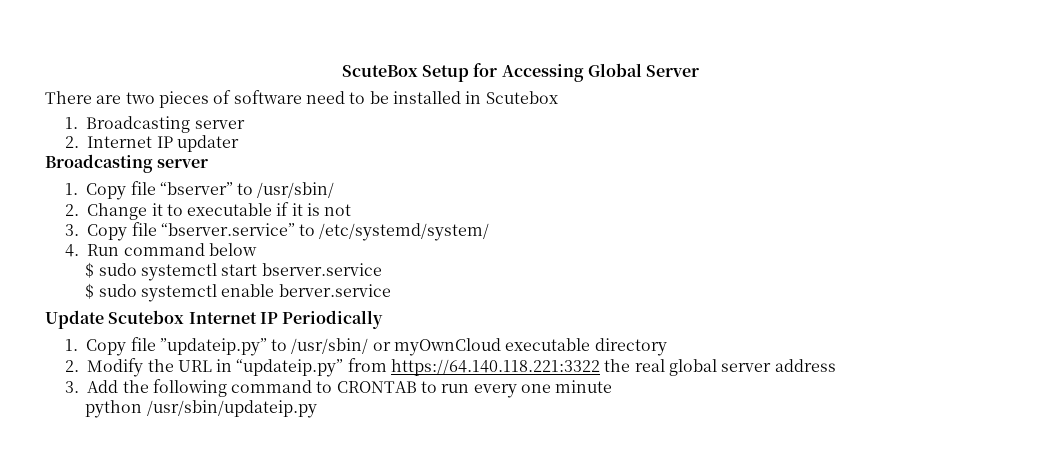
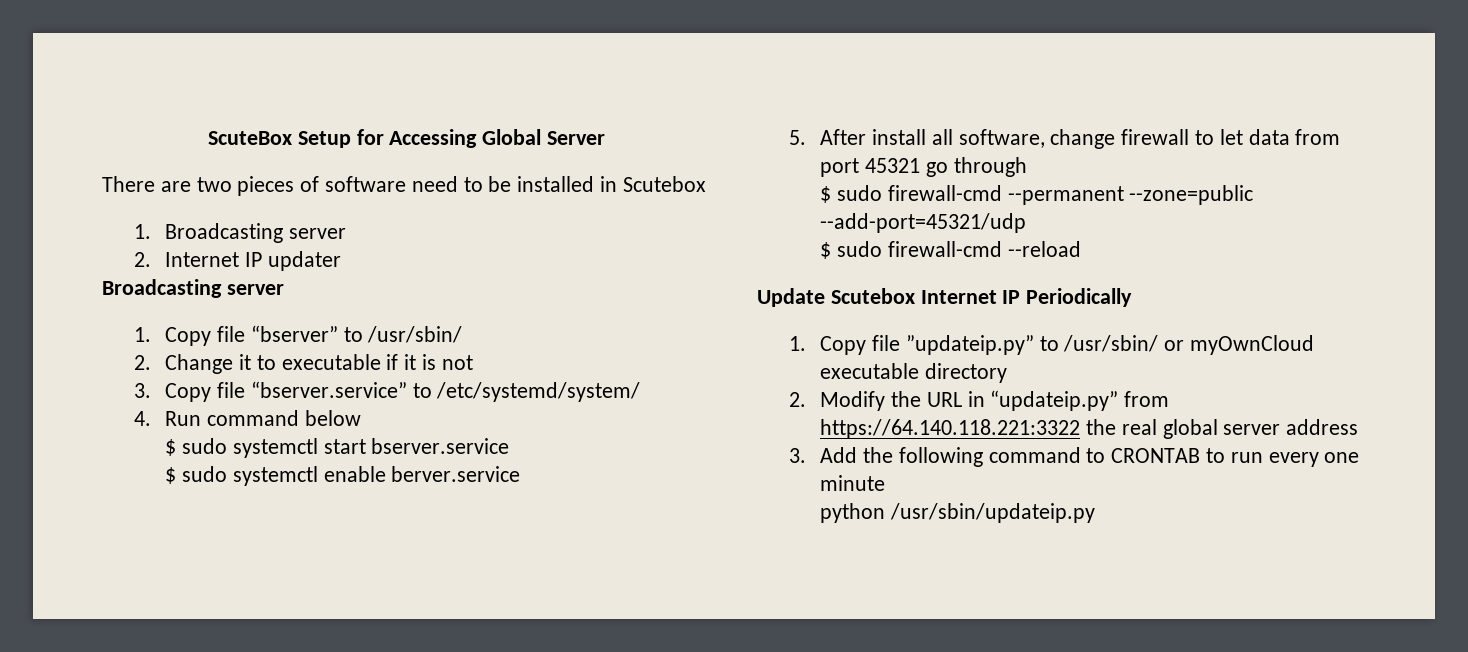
(391, 290) none -> [788,129,1341,149] [820,157,1027,177] [820,185,1254,205] [820,213,1027,233] [820,241,1081,259] // 5. After install all software, change firewall to let data from port 45321 go through // $ sudo firewall-cmd --permanent --zone=public --add-port=45321/udp // $ sudo firewall-cmd --reload

